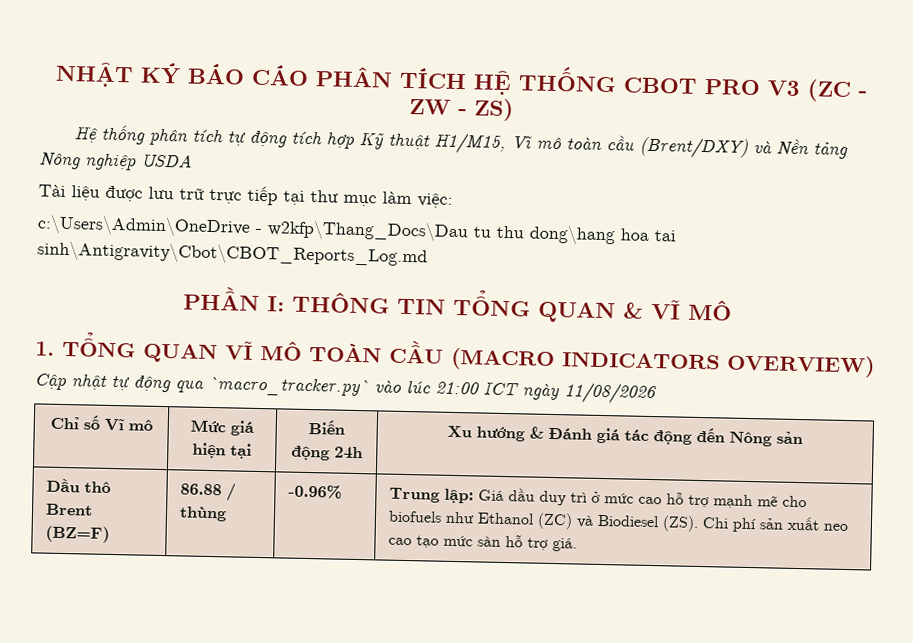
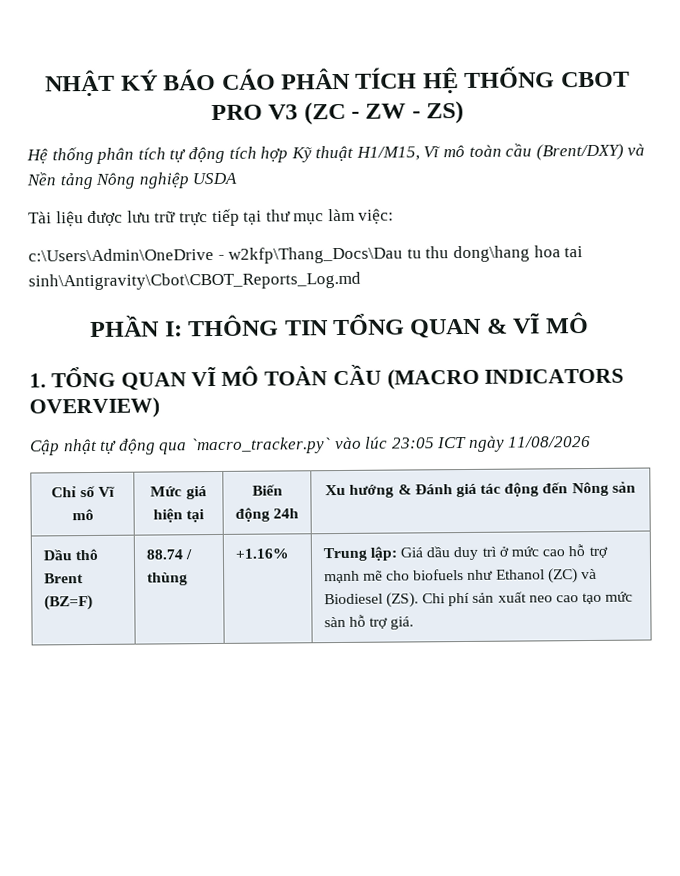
[435,381,479,395] 21:00 -> [390,437,435,449] 23:05
[179,483,222,496] 86.88 -> [145,549,183,560] 88.74
[287,484,342,499] -0.96% -> [234,548,289,559] +1.16%

